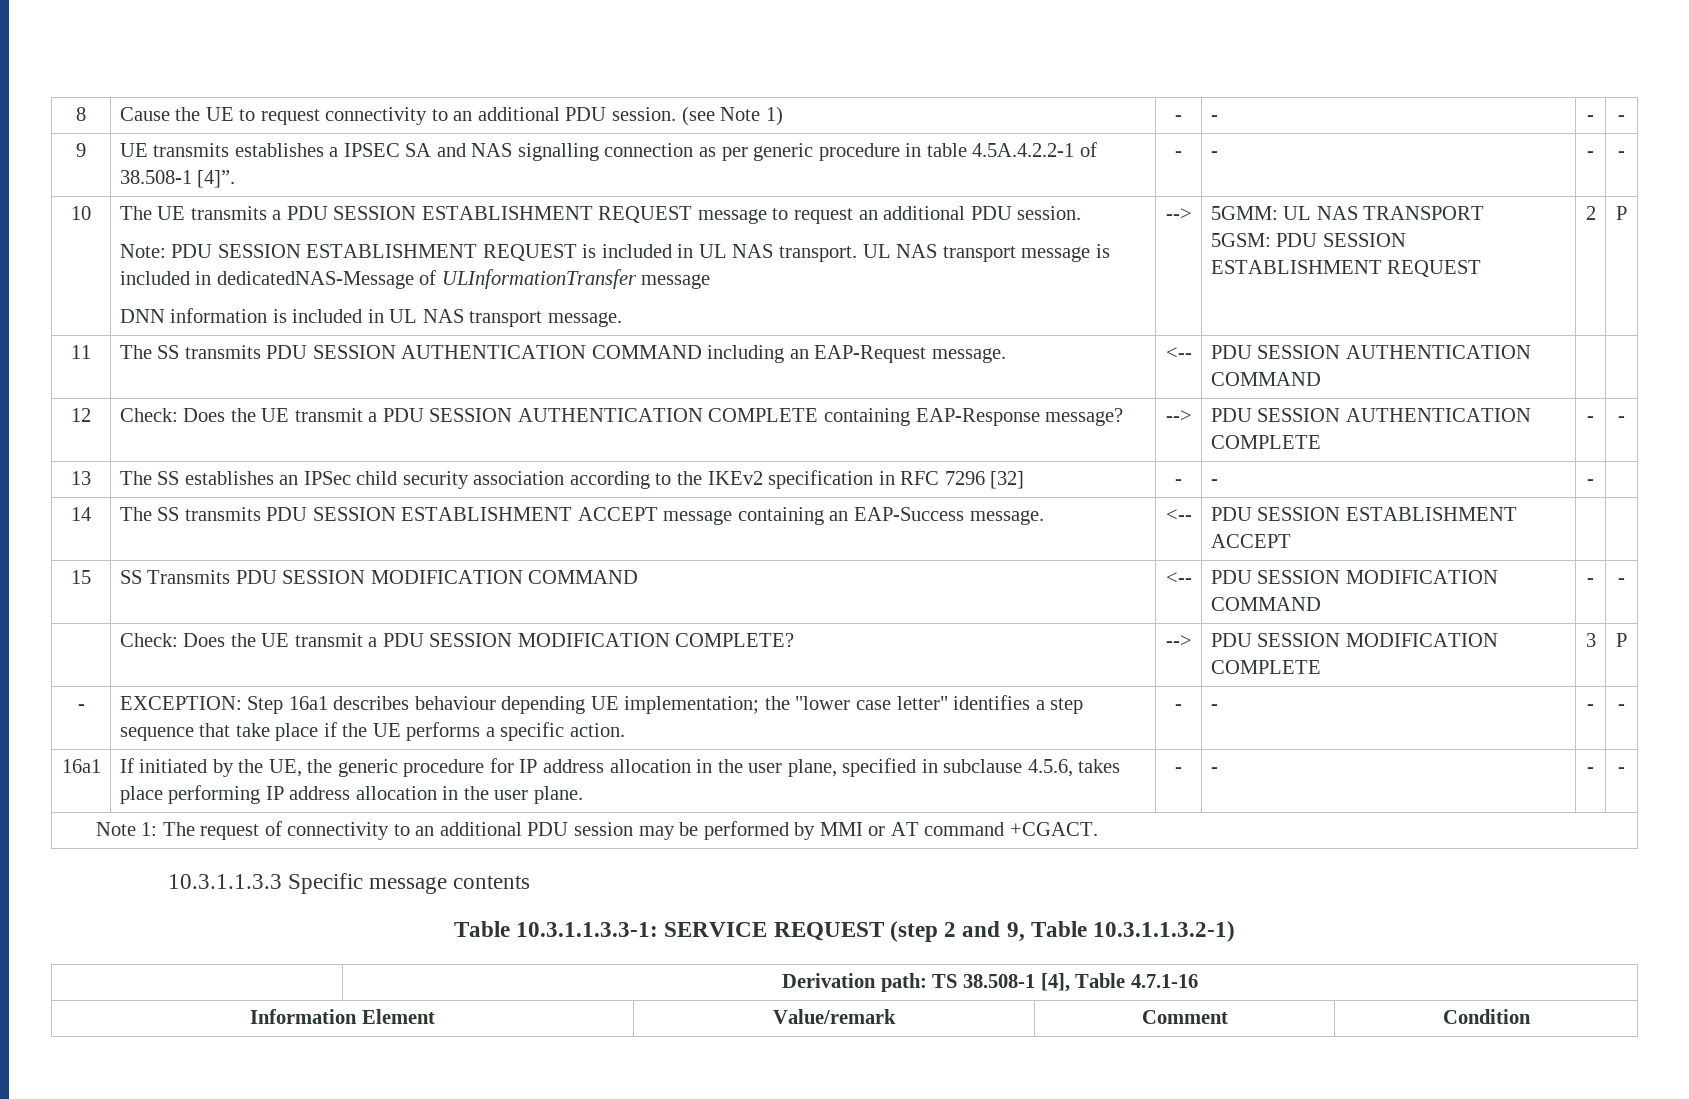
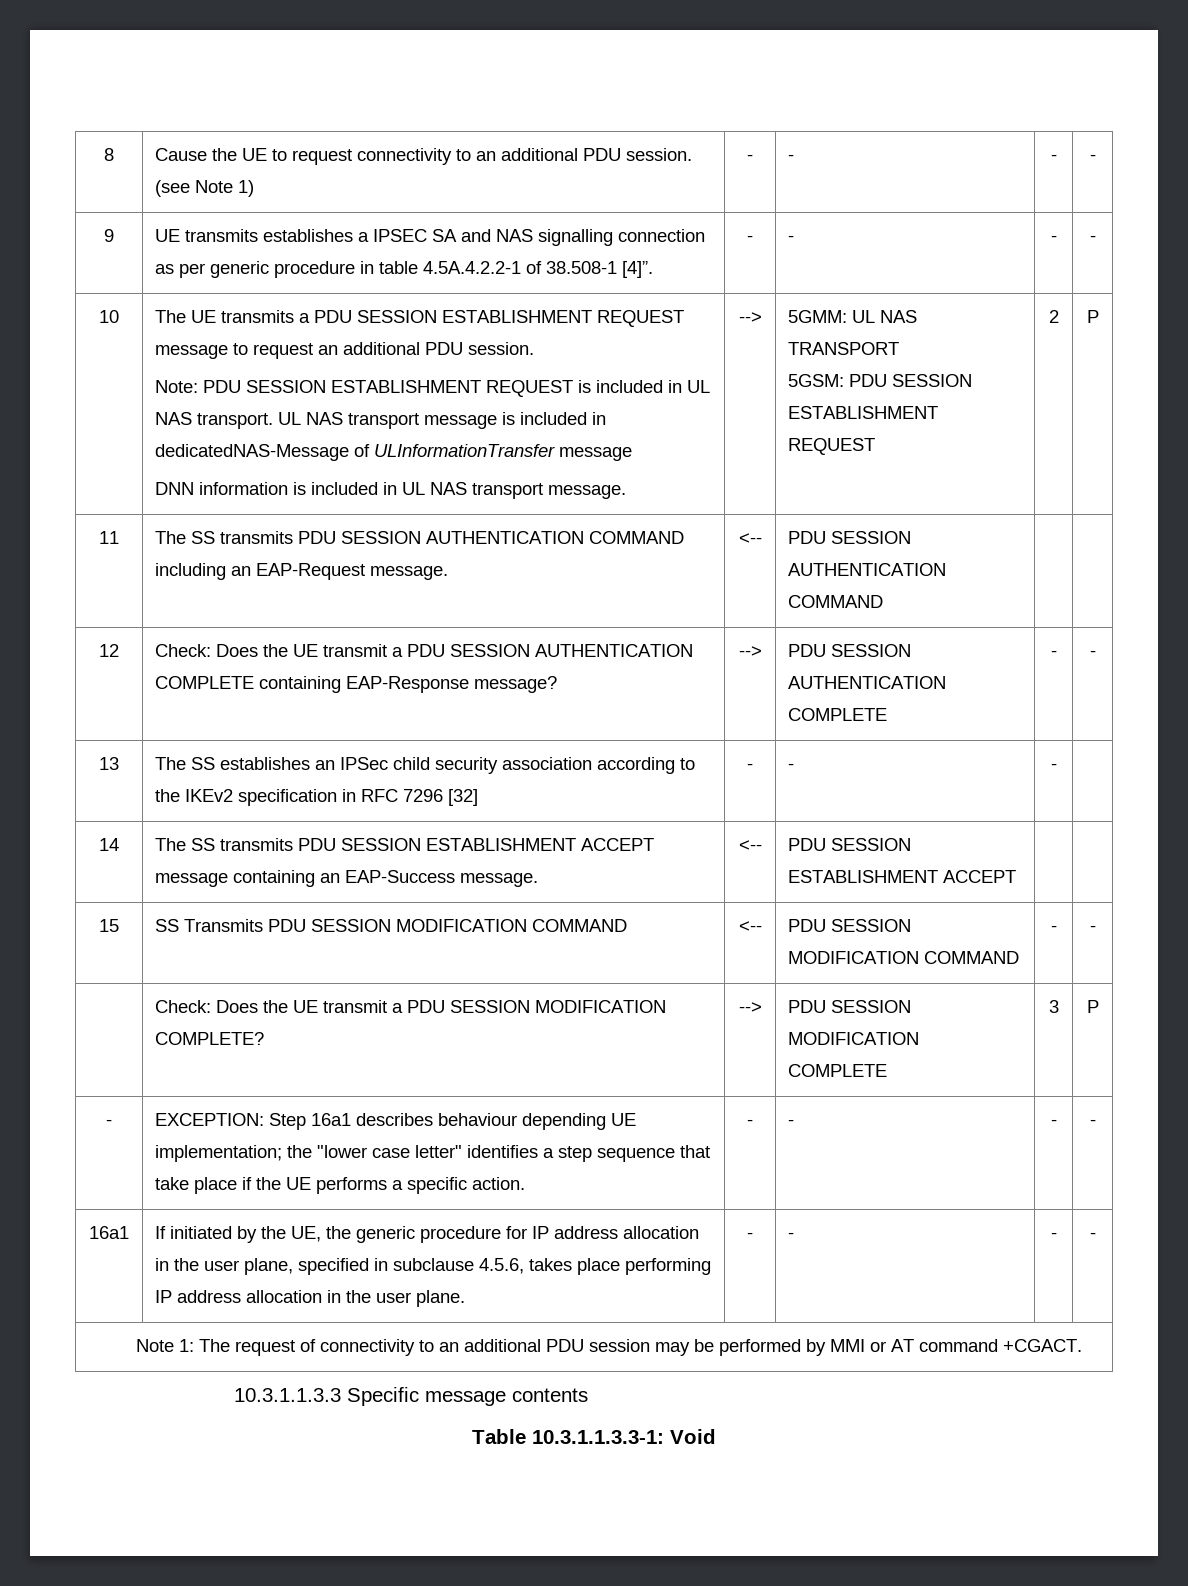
[664,921,1235,942] [782,973,1198,992] [250,1009,435,1024] [773,1009,896,1024] [1141,1010,1228,1024] [1442,1009,1531,1024] SERVICE REQUEST (step 2 and 9, Table 10.3.1.1.3.2-1) // | Derivation path: TS 38.508-1 [4], Table 4.7.1-16 // Information Element | Value/remark | Comment | Condition -> [670,1429,716,1444] Void

